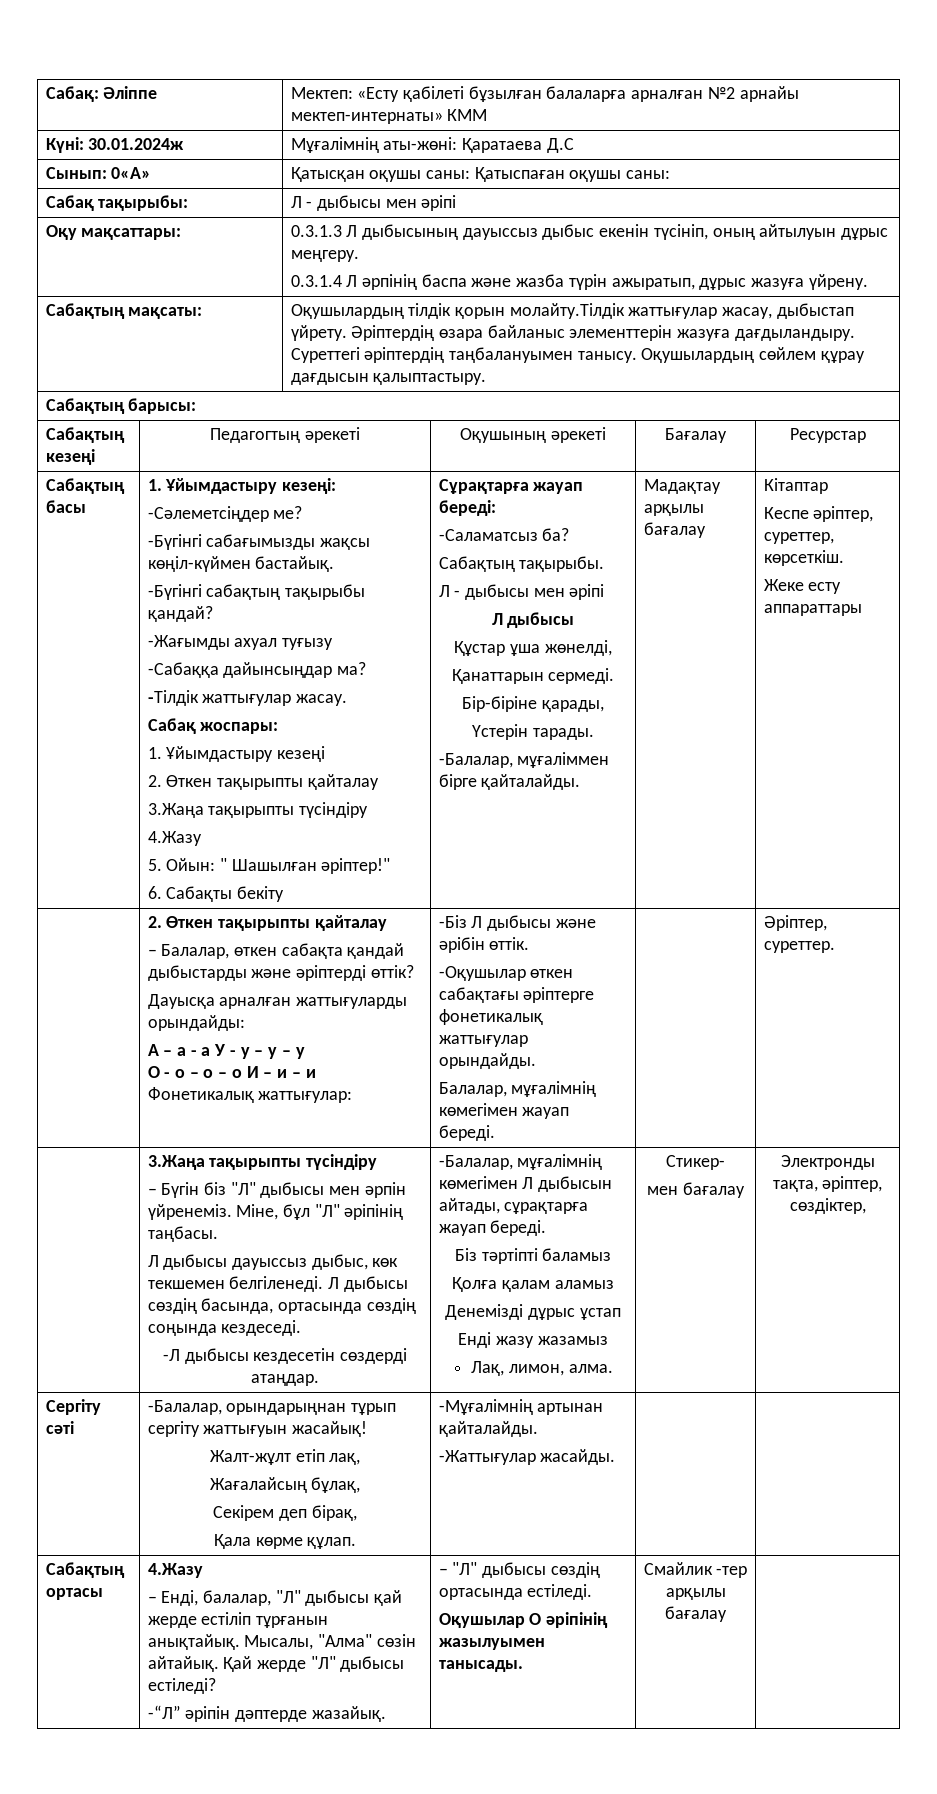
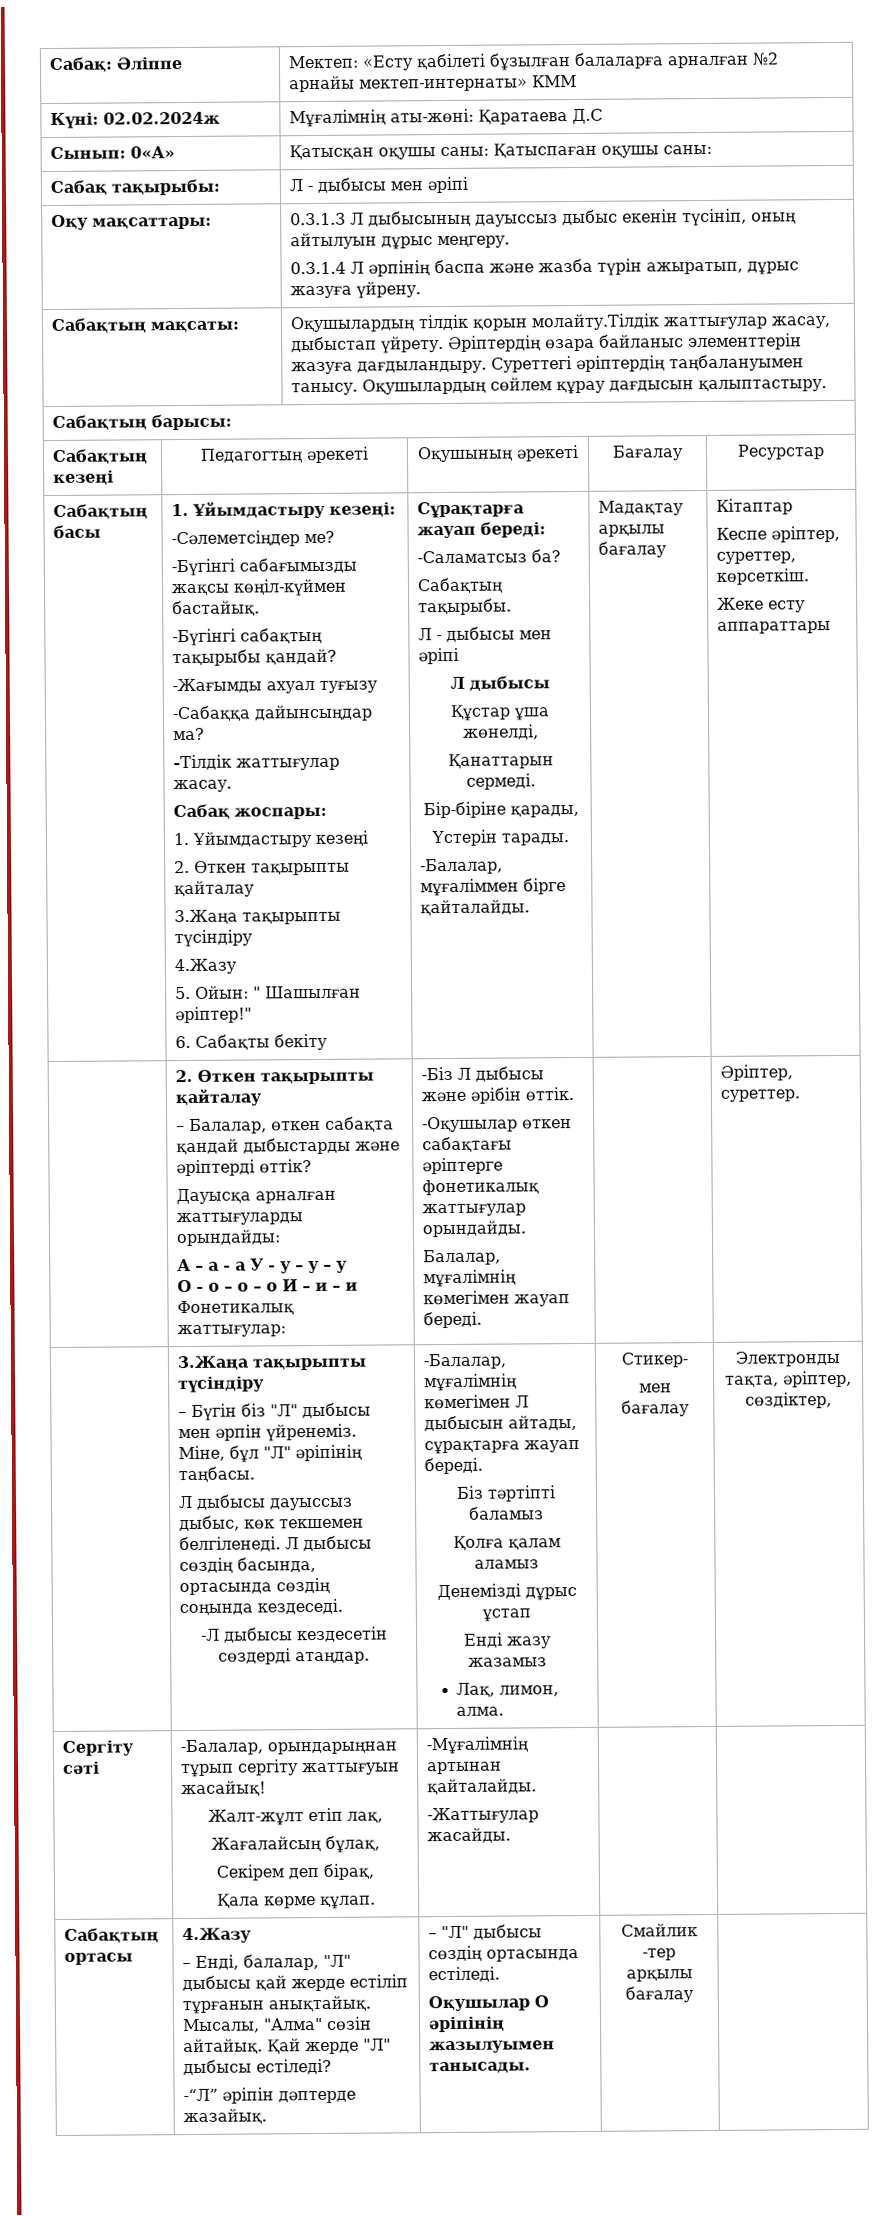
[88,138,185,150] 30.01.2024ж -> [102,111,220,125] 02.02.2024ж

